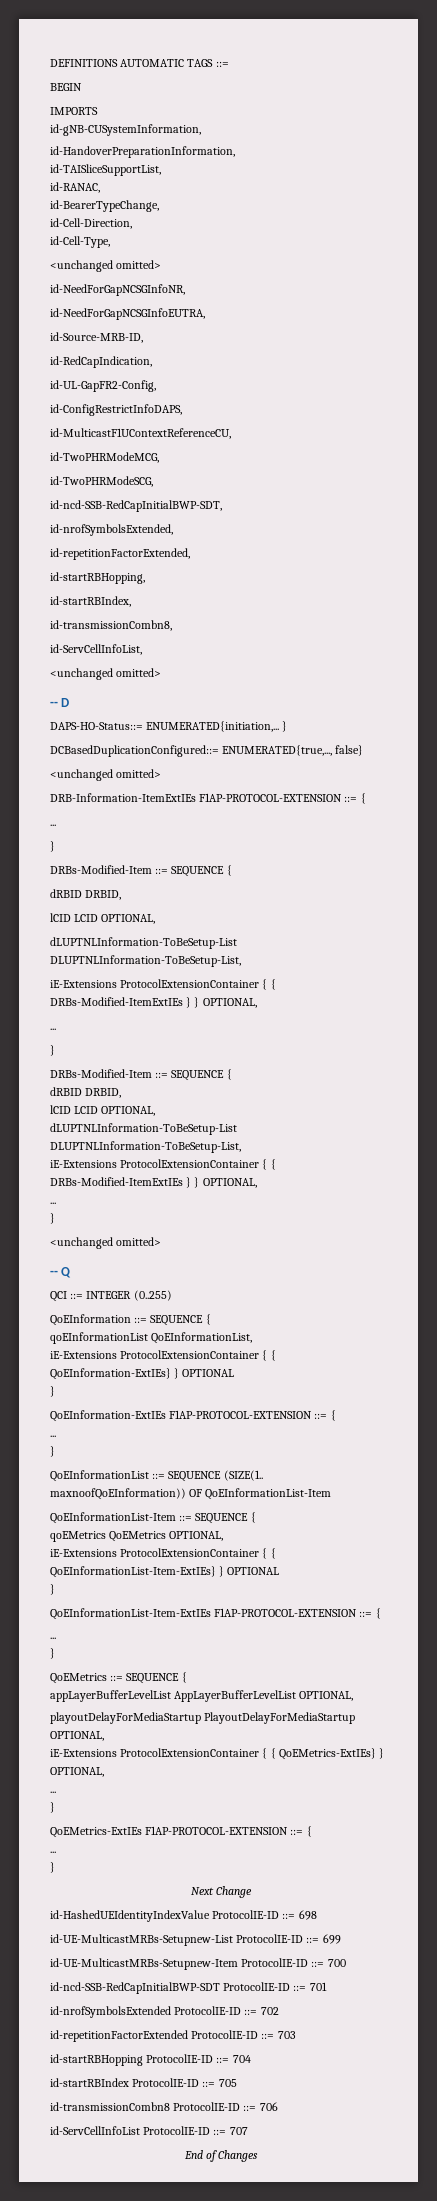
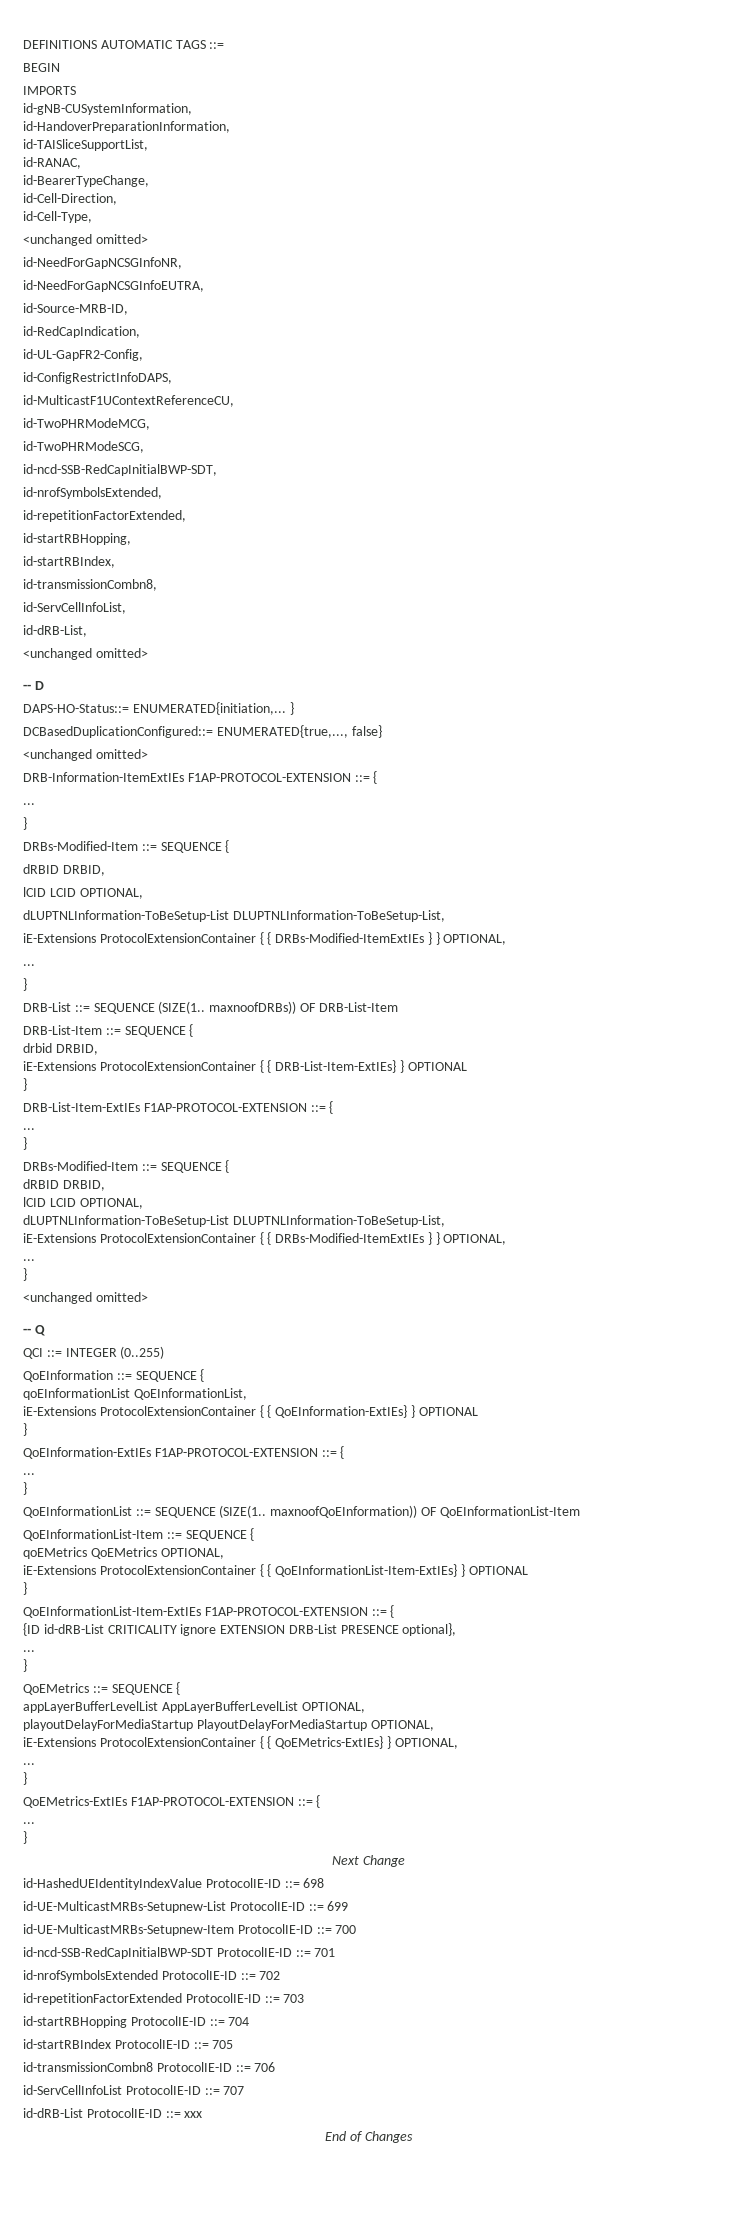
(142, 649) none -> [23,625,87,637] // id-dRB-List,
(55, 1050) none -> [23,1001,398,1014] [23,1024,194,1037] [23,1043,98,1055] [23,1060,467,1073] [23,1078,27,1091] [23,1101,334,1114] [23,1128,35,1130] [23,1137,27,1150] // DRB-List ::= SEQUENCE (SIZE(1.. maxnoofDRBs)) OF DRB-List-Item // DRB-List-Item ::= SEQUENCE { // drbid DRBID, // iE-Extensions ProtocolExtensionContainer { { DRB-List-Item-ExtIEs} } OPTIONAL // } // DRB-List-Item-ExtIEs F1AP-PROTOCOL-EXTENSION ::= { // ... // }
(381, 1613) none -> [23,1623,457,1636] // {ID id-dRB-List CRITICALITY ignore EXTENSION DRB-List PRESENCE optional},
(248, 2131) none -> [23,2108,203,2118] // id-dRB-List ProtocolIE-ID ::= xxx

